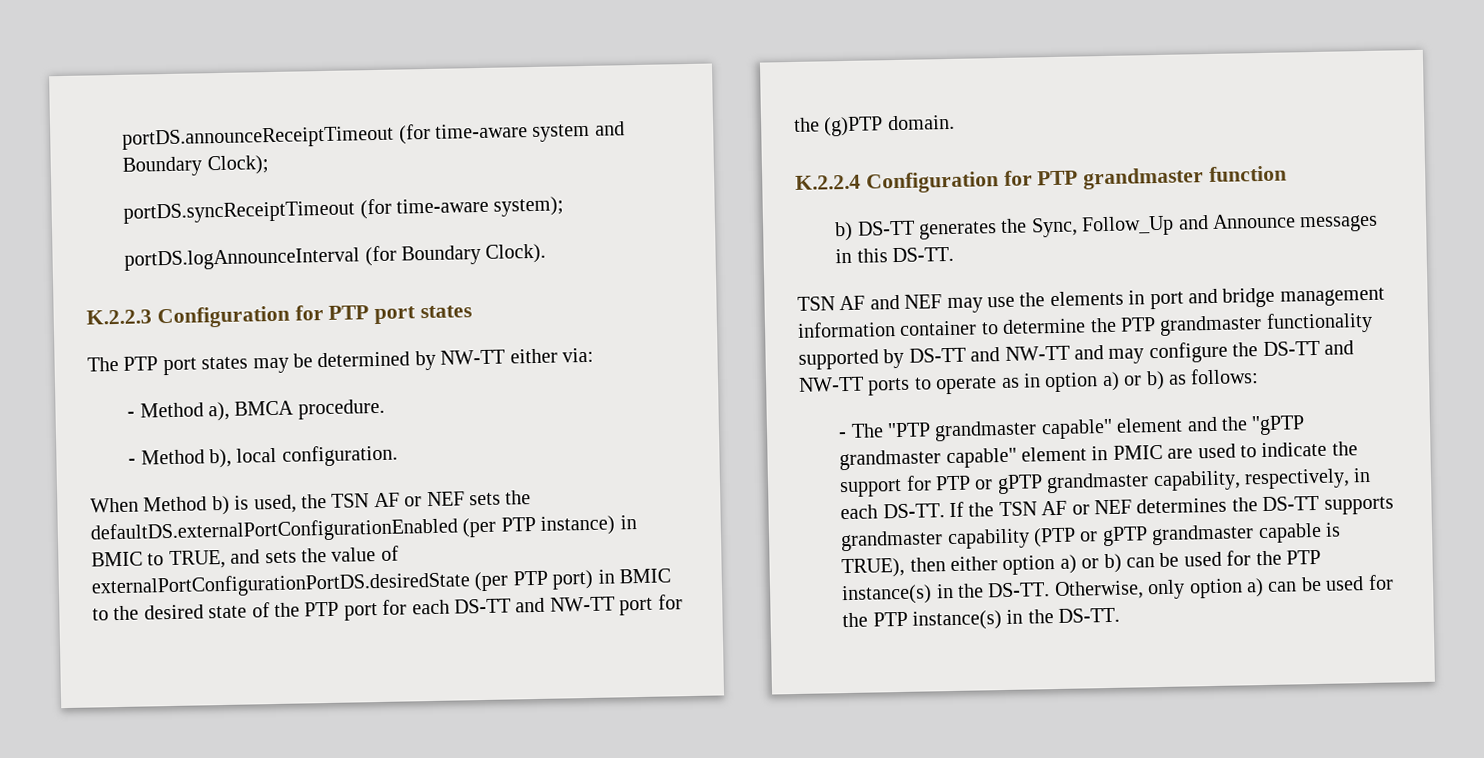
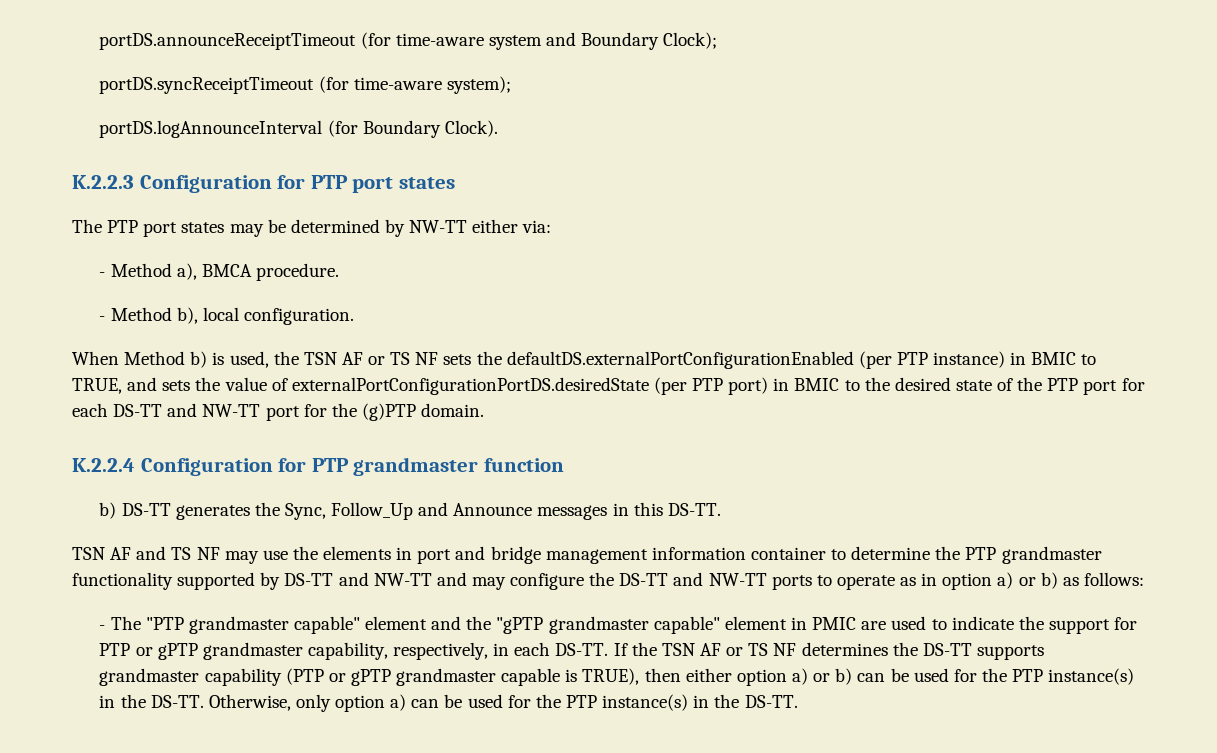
[426,491,465,507] NEF -> [390,352,439,365] TS NF
[904,294,943,309] NEF -> [171,547,220,560] TS NF
[1093,499,1132,515] NEF -> [748,643,797,656] TS NF

